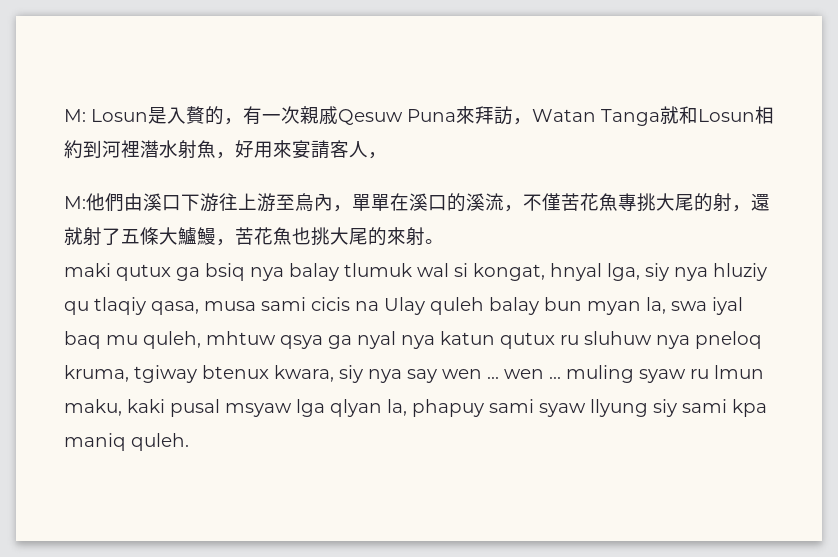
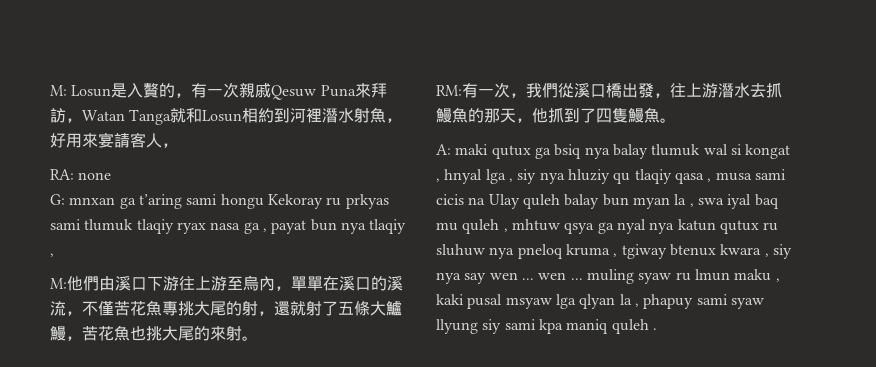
(387, 155) none -> [50,169,112,180] [50,194,389,209] [50,219,407,234] [50,253,54,257] // RA: none // G: mnxan ga t’aring sami hongu Kekoray ru prkyas sami tlumuk tlaqiy ryax nasa ga , payat bun nya tlaqiy ,
(444, 241) none -> [436,82,782,98] [436,107,676,123] [436,144,451,155] RM:有一次，我們從溪口橋出發，往上游潛水去抓鰻魚的那天，他抓到了四隻鰻魚。 // A:
[473,263,640,281] kongat, hnyal lga, -> [745,144,791,159] [436,169,513,184] kongat , hnyal lga ,
[151,301,199,315] qasa, -> [674,172,712,184] qasa ,
[646,297,666,314] la, -> [674,194,694,207] la ,
[143,331,201,349] quleh, -> [462,219,508,234] quleh ,
[64,365,334,383] kruma, tgiway btenux kwara, -> [565,244,769,259] kruma , tgiway btenux kwara ,
[64,399,122,416] maku, -> [734,269,780,282] maku ,
[387,399,407,416] la, -> [619,294,639,307] la ,
[131,433,189,451] quleh. -> [611,319,657,334] quleh .

